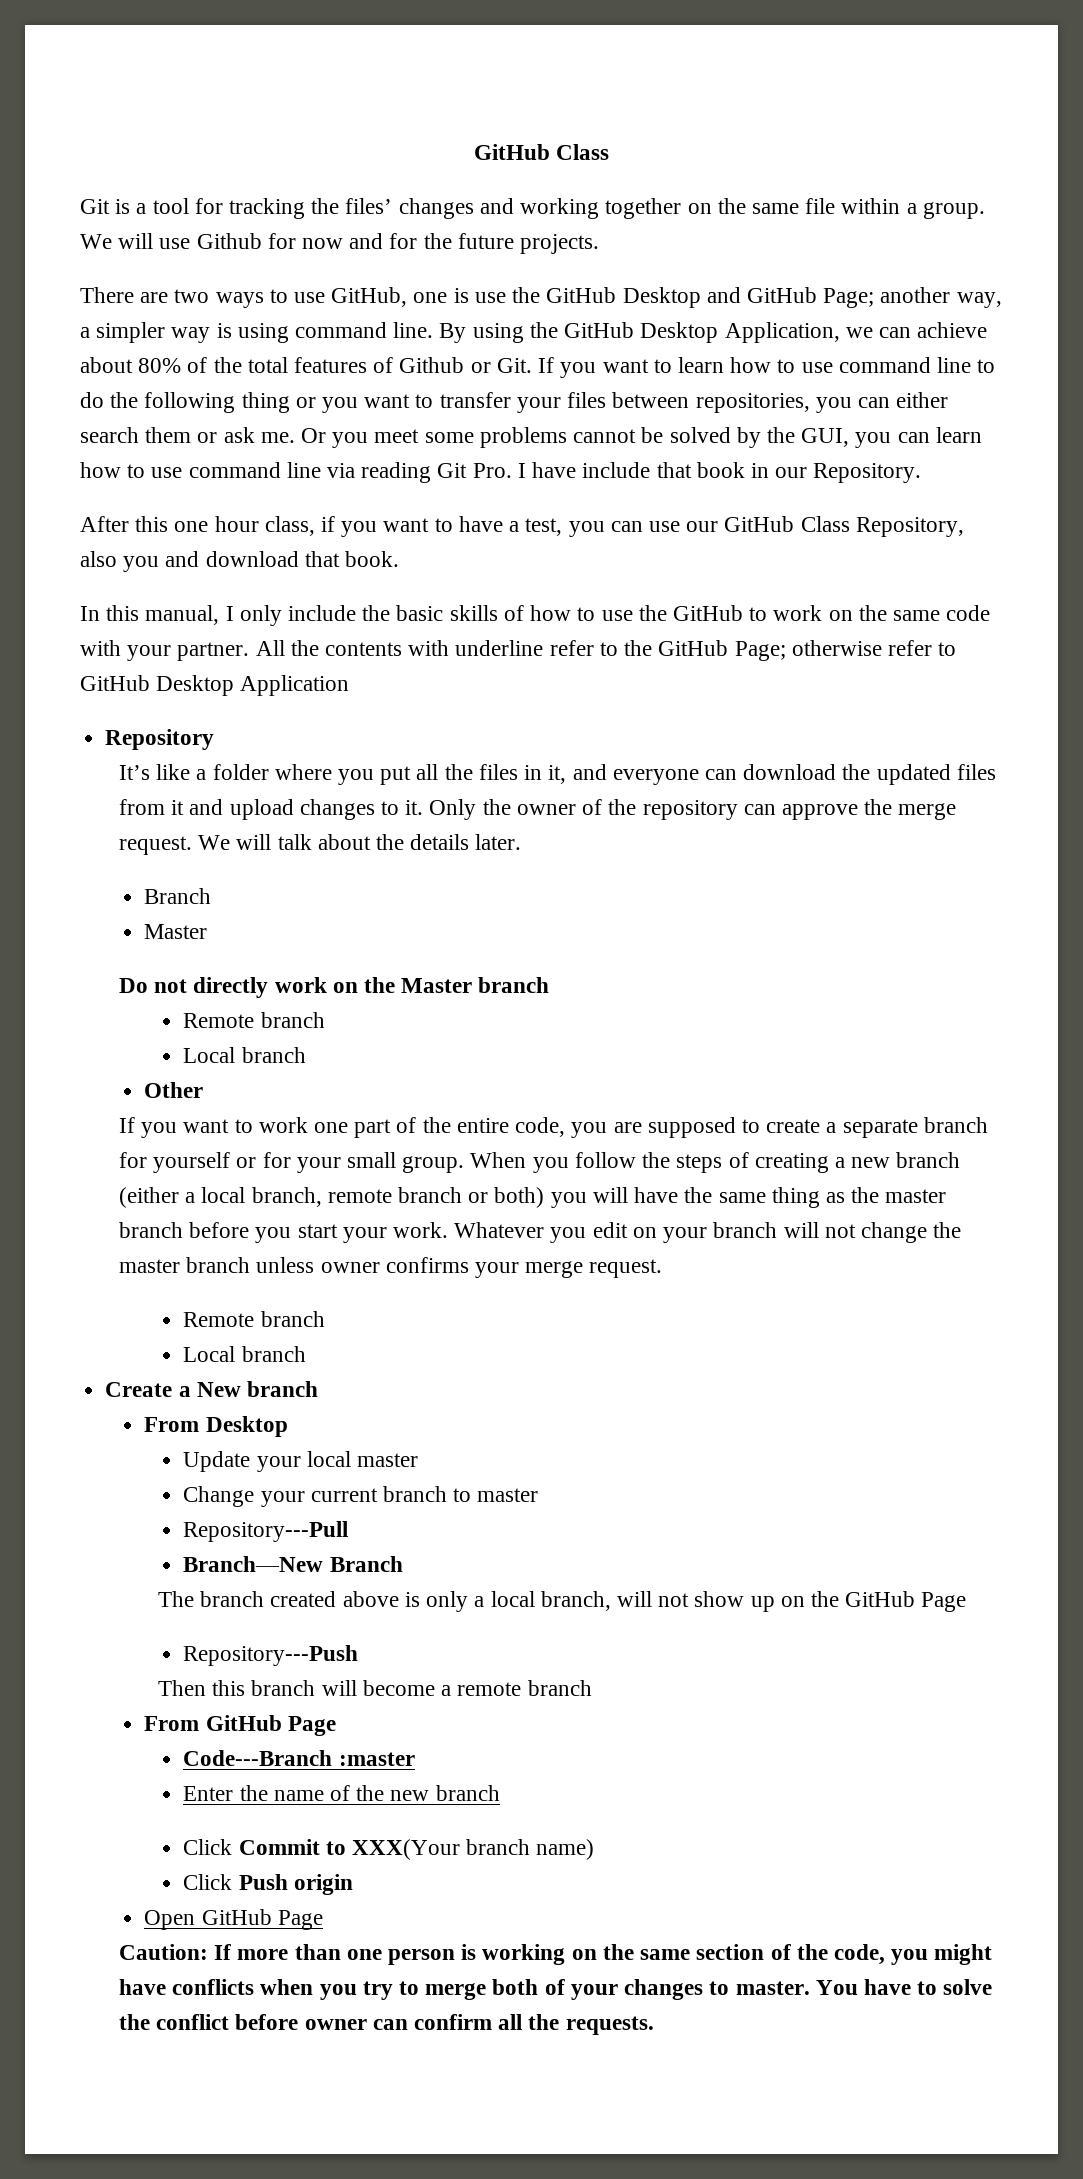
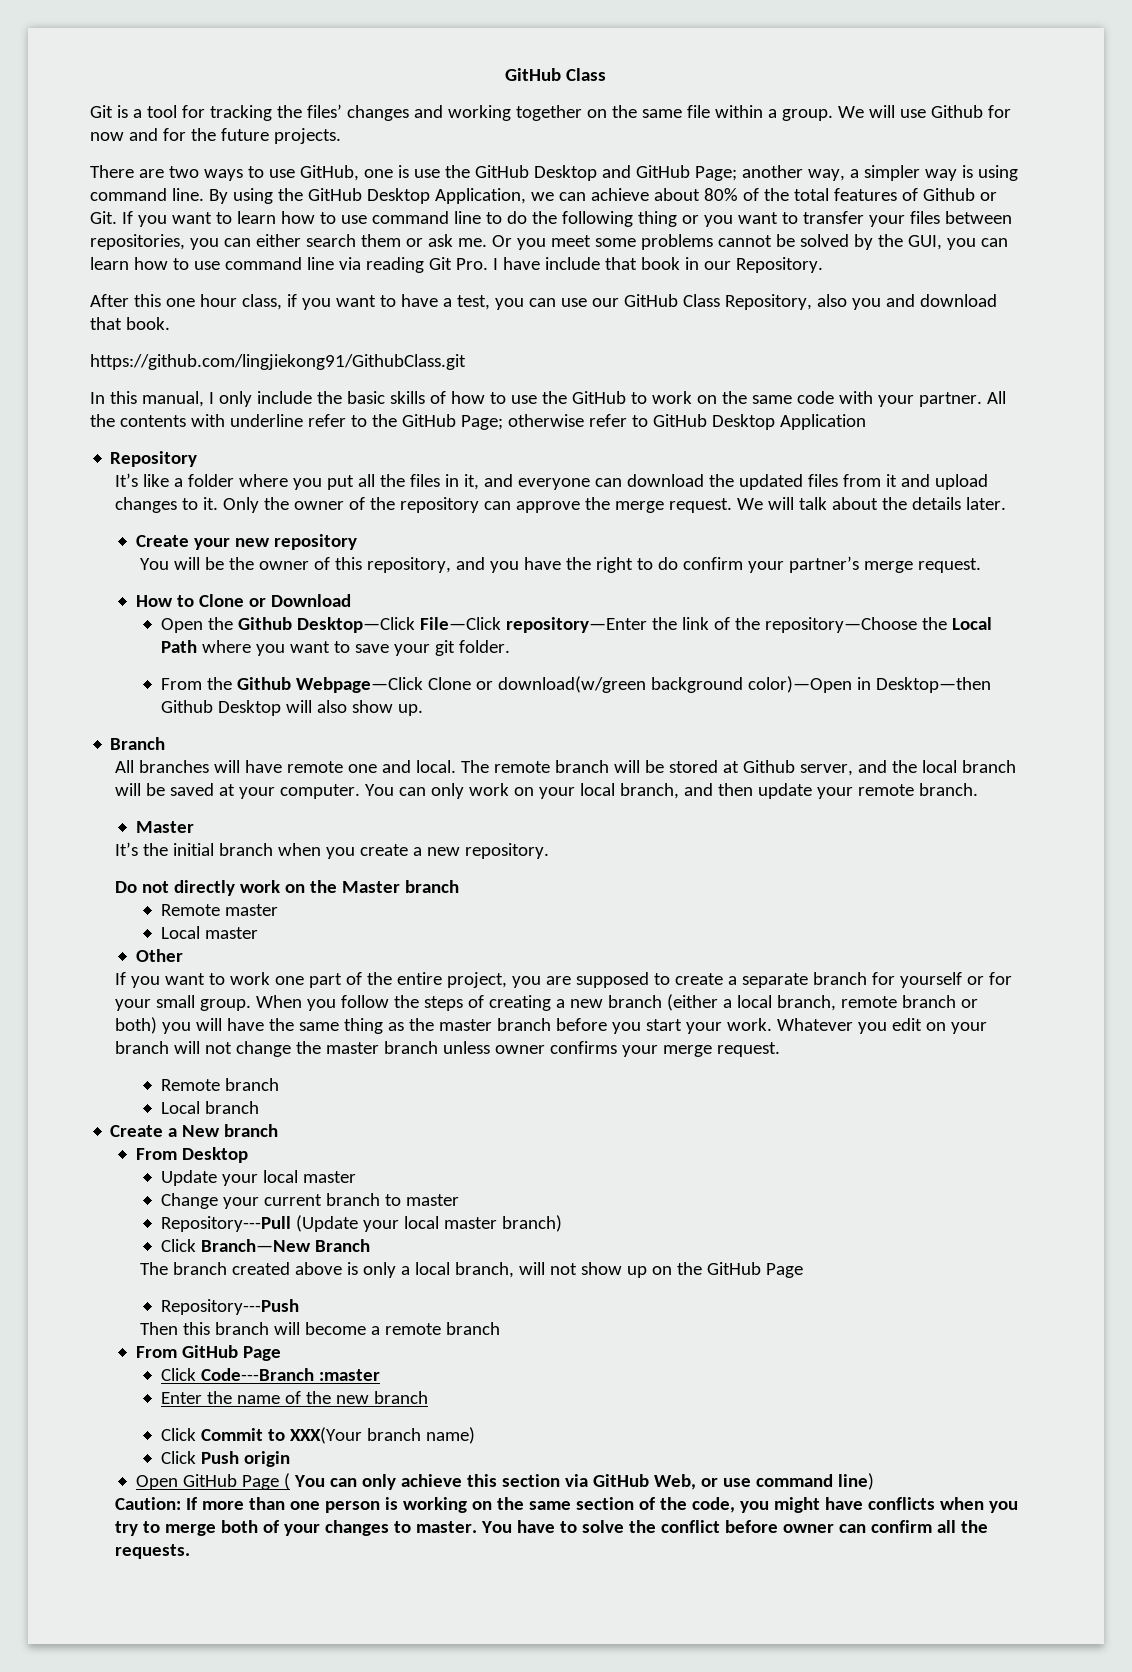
(400, 559) none -> [90,354,466,370] // https://github.com/lingjiekong91/GithubClass.git
[144,888,212,904] [144,924,208,939] Branch // Master -> [135,534,357,550] [140,556,982,573] [135,594,351,607] [160,617,992,633] [160,640,510,656] [160,676,991,693] [160,700,423,716] [110,737,166,750] [115,760,1017,776] [115,783,979,799] [135,821,194,833] [115,842,550,859] Create your new repository // You will be the owner of this repository, and you have the right to do confirm your partner’s merge request. // How to Clone or Download // Open the Github Desktop—Click File—Click repository—Enter the link of the repository—Choose the Local Path where you want to save your git folder. // From the Github Webpage—Click Clone or download(w/green background color)—Open in Desktop—then Github Desktop will also show up. // Branch // All branches will have remote one and local. The remote branch will be stored at Github server, and the local branch will be saved at your computer. You can only work on your local branch, and then update your remote branch. // Master // It’s the initial branch when you create a new repository.
[260,1012,325,1028] [183,1047,306,1063] branch // Local branch -> [224,904,278,916] [160,926,258,939] master // Local master
[515,1117,566,1137] code, -> [447,972,508,988] project,
(349, 1531) // -> [295,1215,562,1232] [160,1239,196,1252] (Update your local master branch) // Click
(336, 1726) none -> [160,1368,196,1381] Click
(323, 1920) none -> [283,1473,874,1490] ( You can only achieve this section via GitHub Web, or use command line)

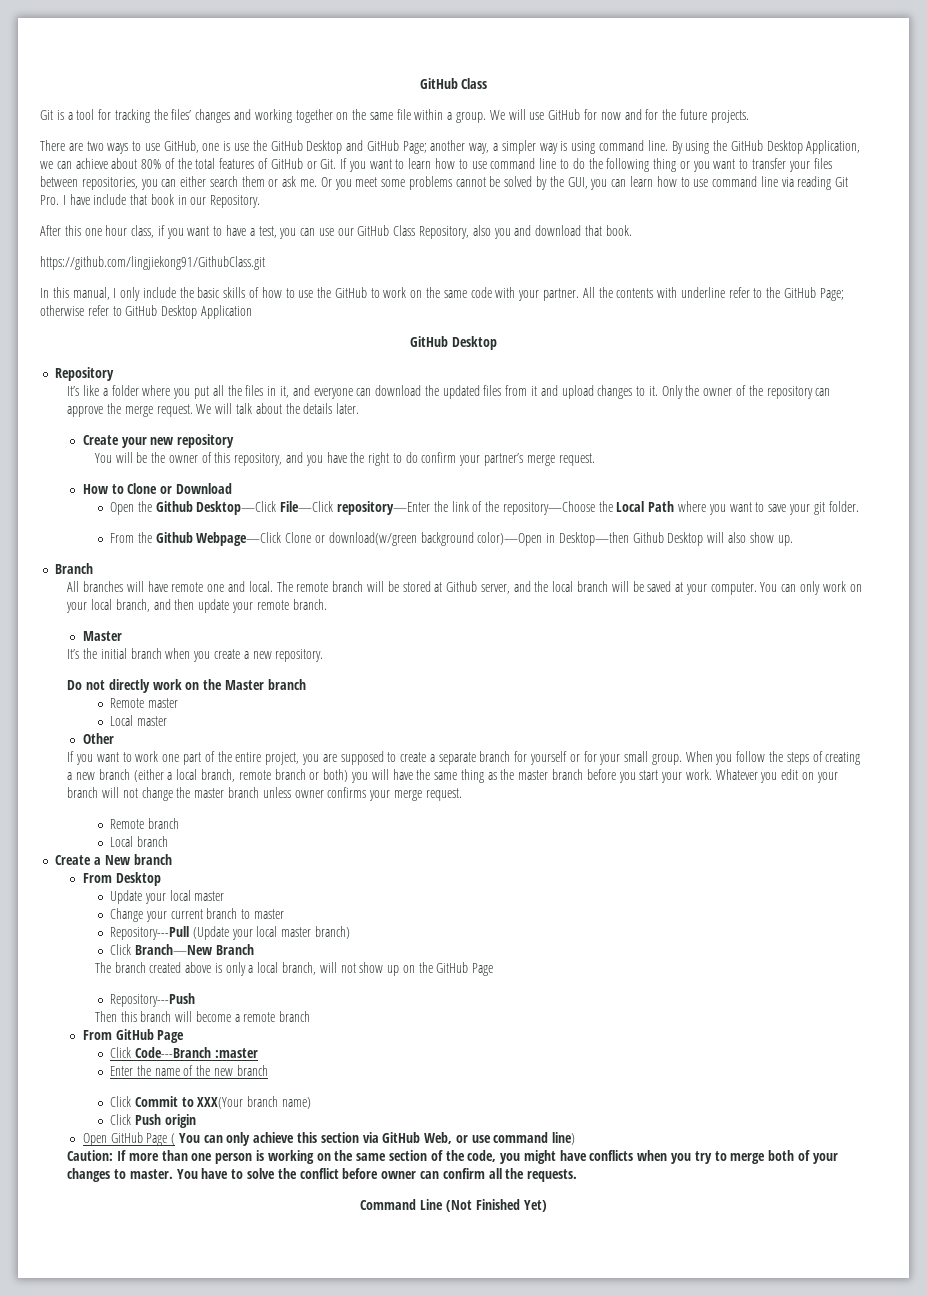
[930,105,983,118] Github -> [548,109,581,120] GitHub
[922,188,975,201] Github -> [270,158,303,169] GitHub
(866, 422) none -> [410,336,497,350] // GitHub Desktop
(191, 1551) none -> [360,1199,547,1212] // Command Line (Not Finished Yet)

